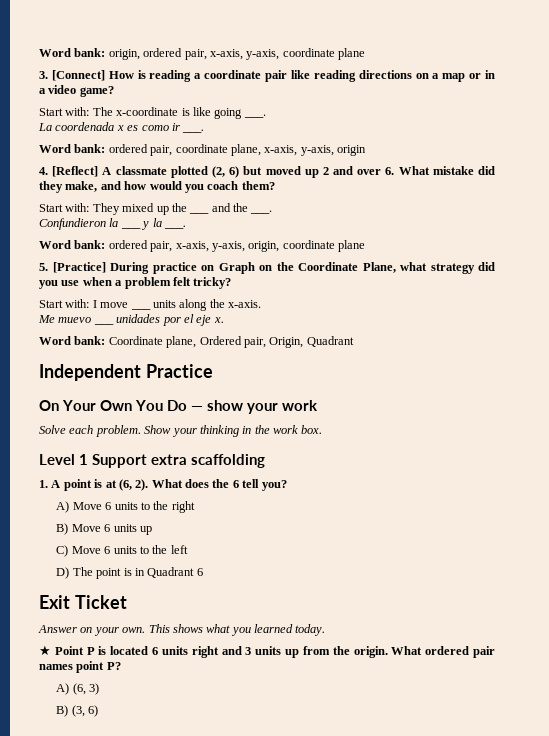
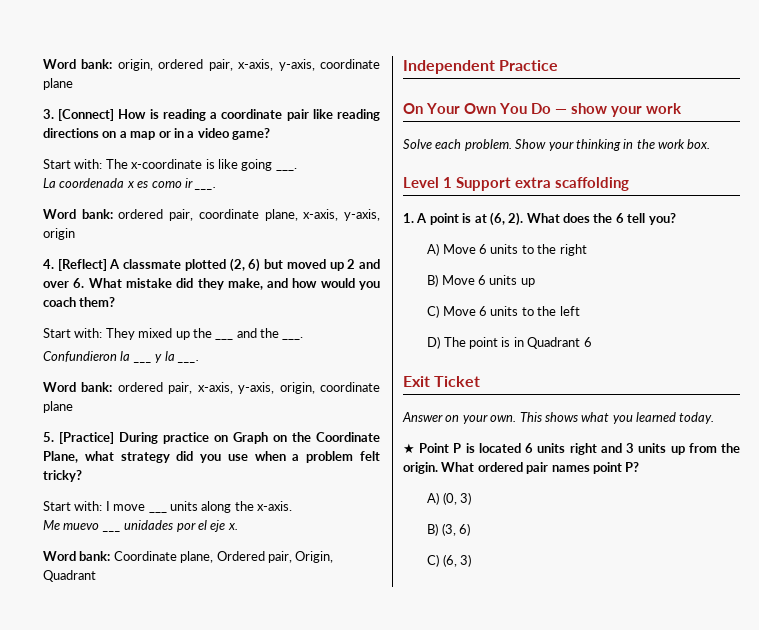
[72,683,86,695] (6, -> [442,492,457,505] (0,
(99, 711) none -> [427,554,472,567] // C) (6, 3)

